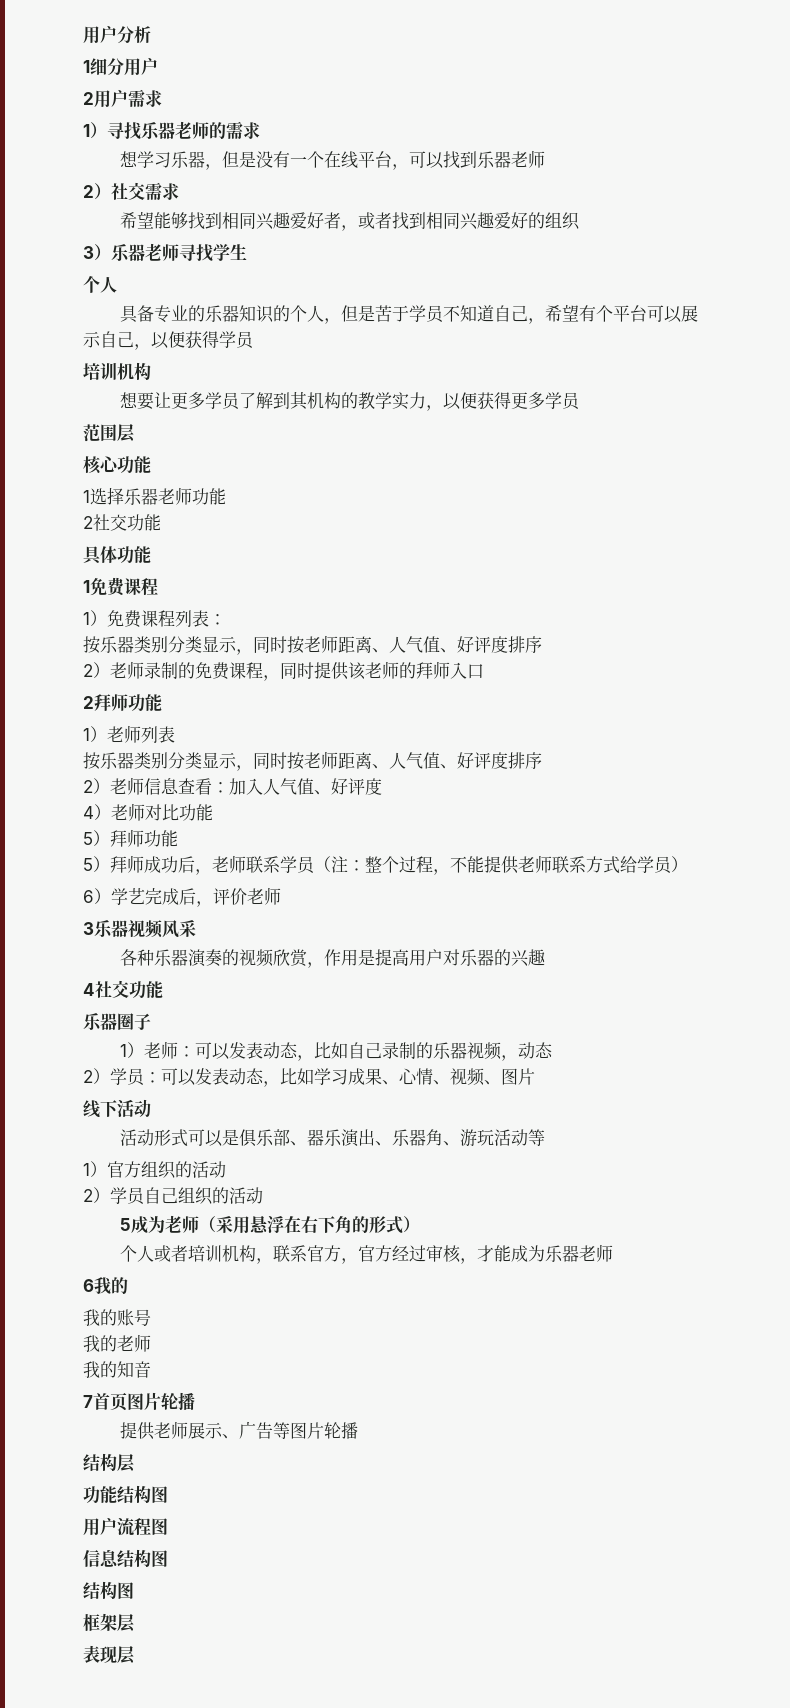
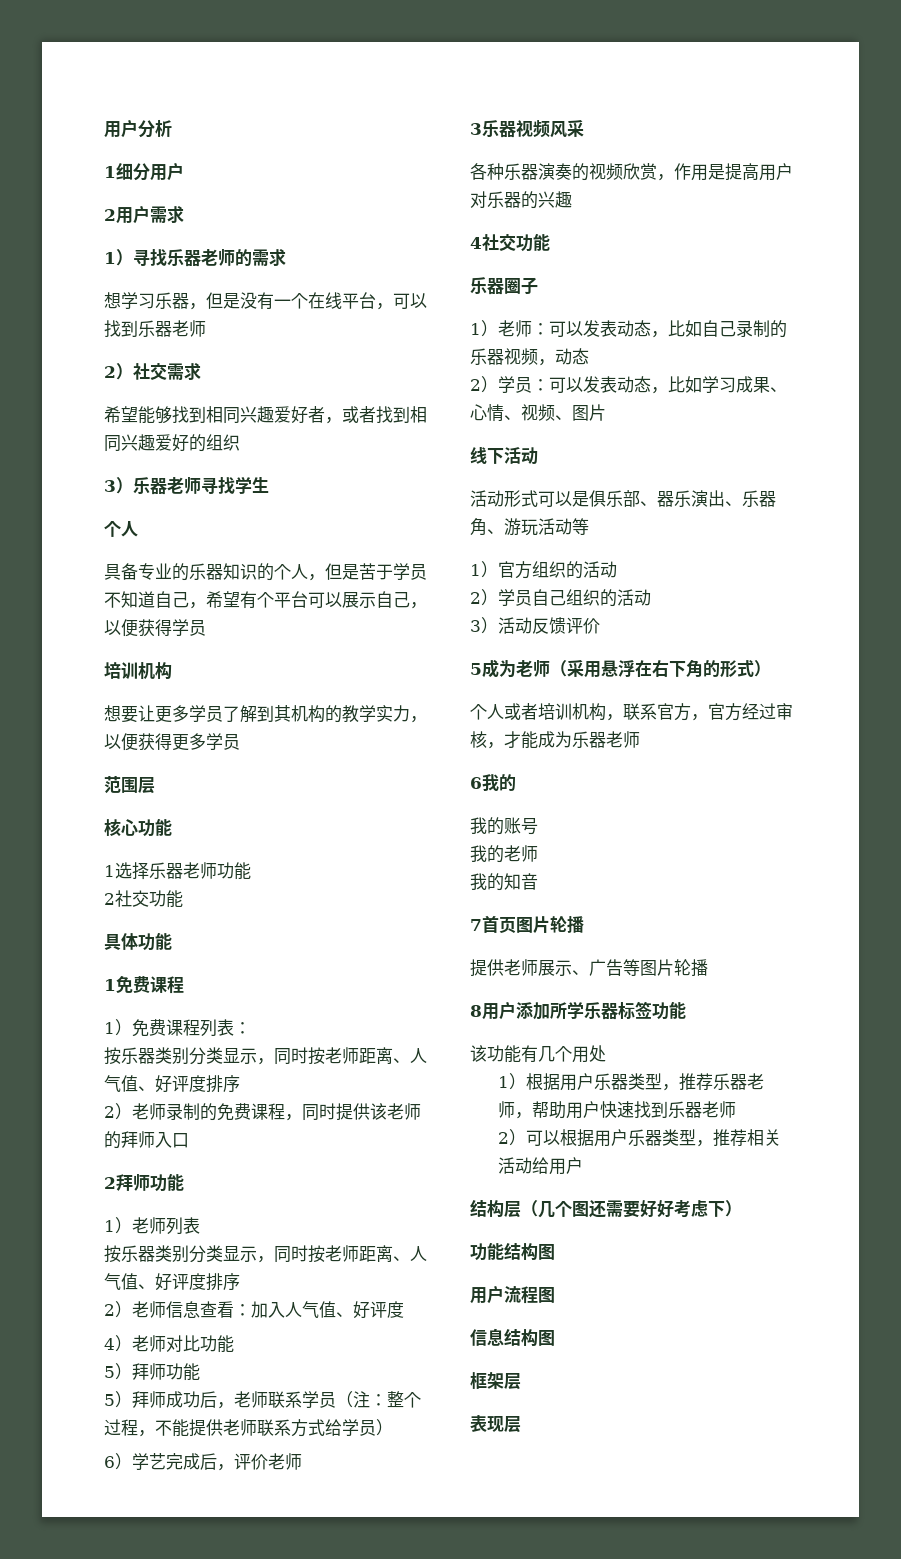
(263, 1195) none -> [470,617,600,634] // 3）活动反馈评价
[83,1453,135,1472] 结构层 -> [470,1001,686,1020] [470,1045,606,1063] [497,1073,764,1091] [497,1101,736,1119] [497,1129,781,1147] [497,1157,583,1175] [470,1199,742,1218] 8用户添加所学乐器标签功能 // 该功能有几个用处 // 1）根据用户乐器类型，推荐乐器老师，帮助用户快速找到乐器老师 // 2）可以根据用户乐器类型，推荐相关活动给用户 // 结构层（几个图还需要好好考虑下）
[83,1581,134,1600] // 结构图 -> (555, 1338) none

